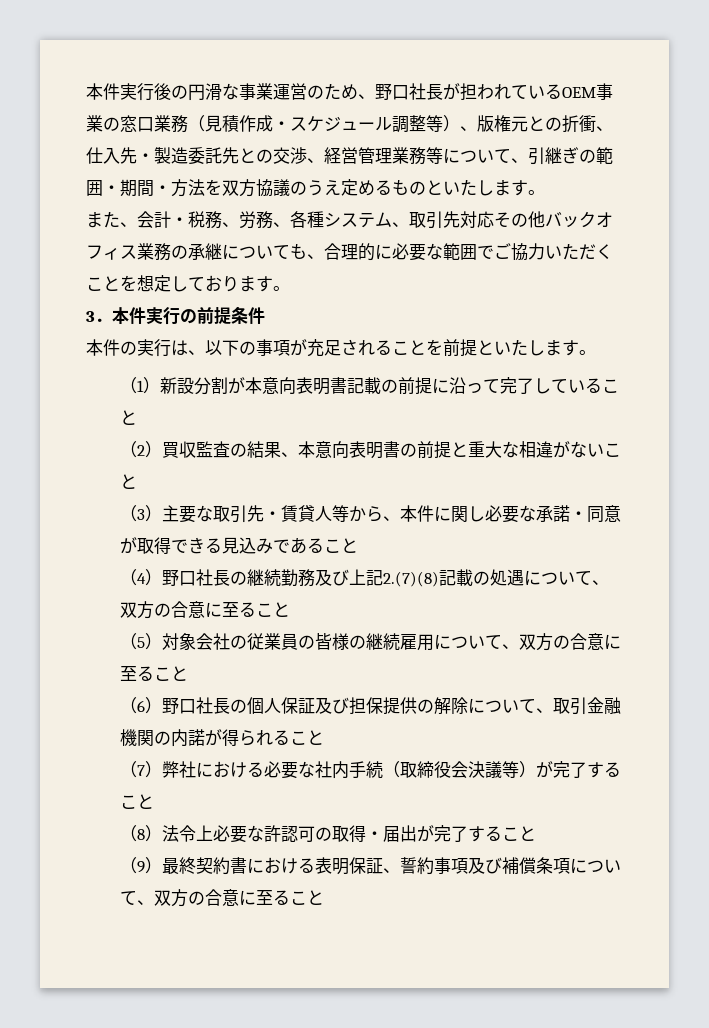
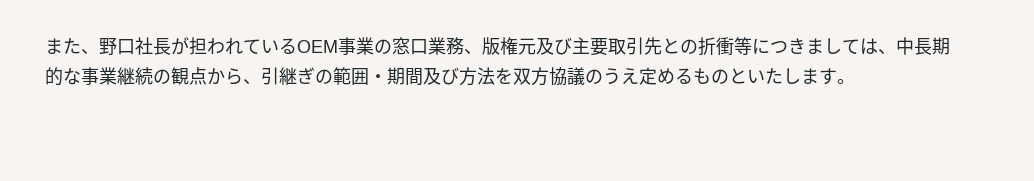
[86,83,358,101] 本件実行後の円滑な事業運営のため -> [45,38,81,54] また
[188,115,613,133] [86,147,511,165] （見積作成・スケジュール調整等）、版権元との折衝、仕入先・製造委託先との交渉、経営管理業務等について -> [464,37,950,56] [45,67,243,86] 、版権元及び主要取引先との折衝等につきましては、中長期的な事業継続の観点から
[154,185,171,194] ・ -> [423,67,459,85] 及び
[86,211,613,229] [86,243,613,261] [86,275,290,292] [86,306,265,325] [86,339,596,357] [119,377,619,395] [119,410,137,425] [119,441,621,459] [119,474,137,489] [119,505,621,523] [119,537,358,554] [119,569,609,587] [119,601,290,619] [119,633,621,651] [119,666,188,681] [119,697,621,715] [119,729,324,747] [119,761,621,779] [119,794,154,809] [119,825,536,843] [119,857,621,875] [119,889,324,907] // また、会計・税務、労務、各種システム、取引先対応その他バックオフィス業務の承継についても、合理的に必要な範囲でご協力いただくことを想定しております。 // 3．本件実行の前提条件 // 本件の実行は、以下の事項が充足されることを前提といたします。 // （1）新設分割が本意向表明書記載の前提に沿って完了していること // （2）買収監査の結果、本意向表明書の前提と重大な相違がないこと // （3）主要な取引先・賃貸人等から、本件に関し必要な承諾・同意が取得できる見込みであること // （4）野口社長の継続勤務及び上記2.(7)(8)記載の処遇について、双方の合意に至ること // （5）対象会社の従業員の皆様の継続雇用について、双方の合意に至ること // （6）野口社長の個人保証及び担保提供の解除について、取引金融機関の内諾が得られること // （7）弊社における必要な社内手続（取締役会決議等）が完了すること // （8）法令上必要な許認可の取得・届出が完了すること // （9）最終契約書における表明保証、誓約事項及び補償条項について、双方の合意に至ること -> (855, 81) none

